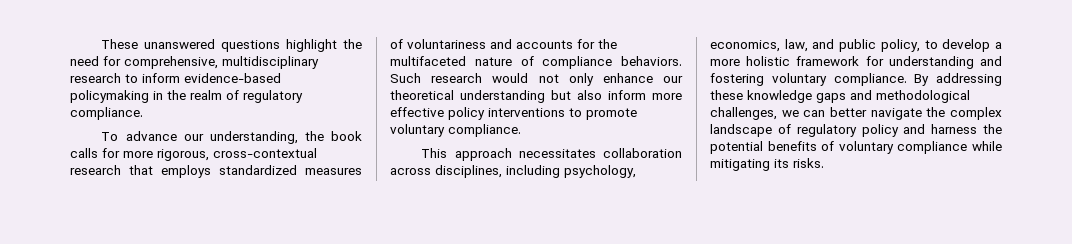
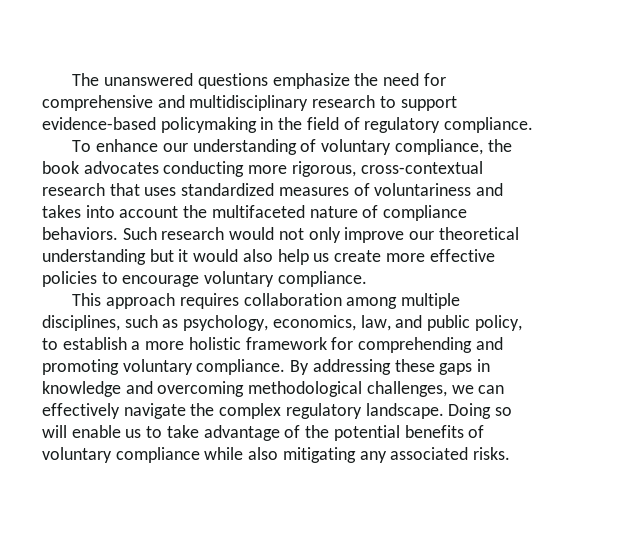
[101,39,139,49] These -> [72,73,100,86] The
[286,39,338,52] highlight -> [272,73,350,89] emphasize
[124,56,218,69] comprehensive, -> [42,95,185,111] comprehensive and
[142,73,180,83] inform -> [400,96,457,111] support
[190,90,222,100] realm -> [306,117,339,130] field
[125,131,362,144] [70,148,120,158] advance our understanding, the book calls for -> [96,139,512,155] [42,161,245,177] enhance our understanding of voluntary compliance, the book advocates conducting
[161,165,211,178] employs -> [144,187,177,196] uses
[516,39,595,49] accounts for -> [42,205,179,218] takes into account
[602,73,653,83] enhance -> [344,227,405,243] improve
[577,90,682,100] [390,107,637,120] [390,124,521,137] [421,148,682,161] [390,165,560,178] also inform more effective policy interventions to promote voluntary compliance. // This approach necessitates collaboration across disciplines, including -> [178,249,495,265] [42,271,367,287] [72,293,461,309] [42,315,179,331] it would also help us create more effective policies to encourage voluntary compliance. // This approach requires collaboration among multiple disciplines, such as
[942,39,991,52] develop -> [62,337,127,350] establish
[888,56,1002,69] [710,73,764,86] understanding and fostering -> [358,337,503,353] [42,359,119,375] comprehending and promoting
[747,90,872,103] knowledge gaps and -> [439,359,491,375] [42,381,245,397] gaps in knowledge and overcoming
[830,107,867,117] better -> [42,403,120,419] effectively
[710,124,978,137] landscape of regulatory policy and harness -> [285,403,513,419] [42,425,301,441] regulatory landscape. Doing so will enable us to take advantage of
[710,159,789,171] mitigating its -> [248,447,469,463] also mitigating any associated

